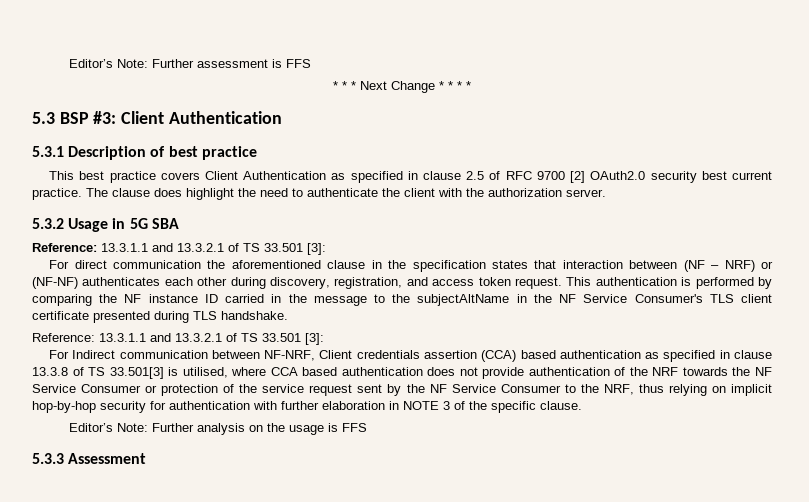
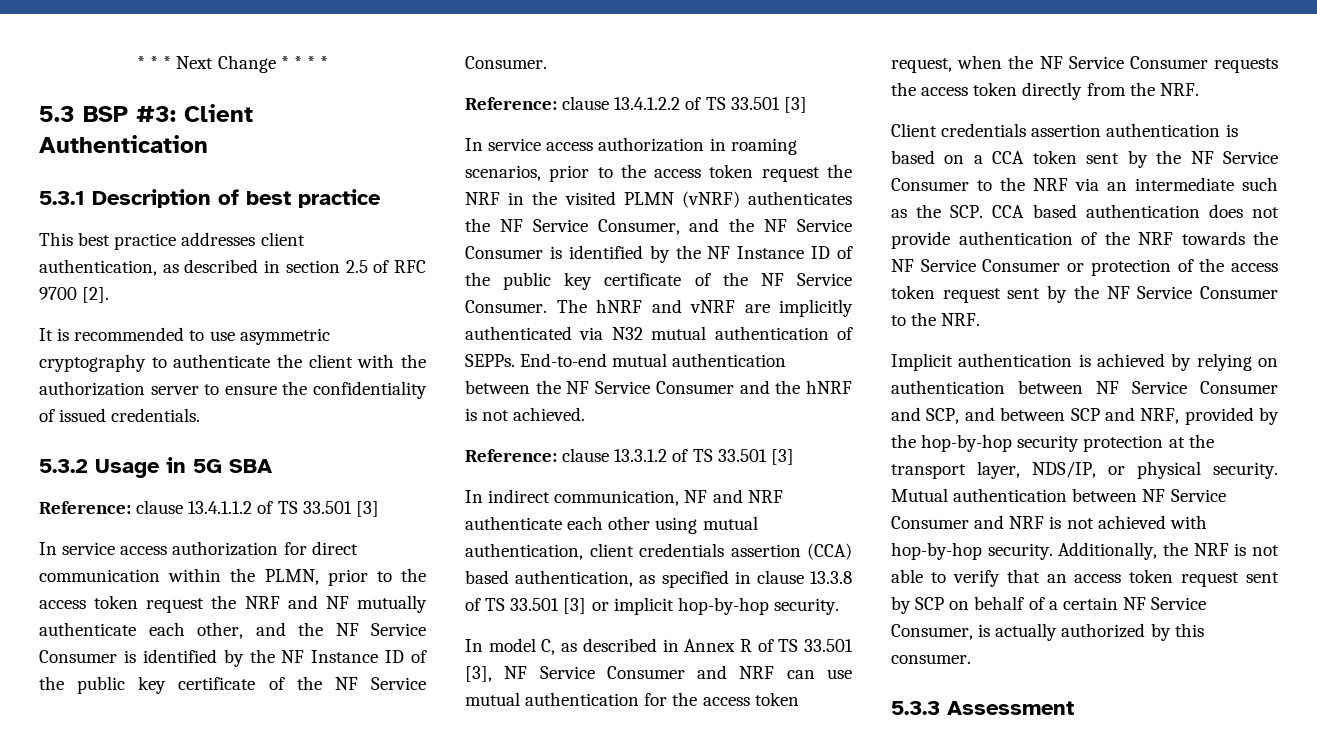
[68,59,311,68] Editor’s Note: Further assessment is FFS // -> (136, 62) none
[160,171,773,183] [32,188,288,200] covers Client Authentication as specified in clause 2.5 of RFC 9700 [2] OAuth2.0 security best current practice. The clause does highlight the need -> [181,232,305,246] [39,259,427,276] [39,287,110,303] [39,327,330,345] [39,354,146,372] addresses client authentication, as described in section 2.5 of RFC 9700 [2]. // It is recommended to use asymmetric cryptography
[566,189,606,197] server. -> [150,381,427,399] [39,408,201,422] server to ensure the confidentiality of issued credentials.
[101,243,326,255] [49,260,773,272] [32,277,772,289] [32,294,772,306] [32,311,288,323] [32,333,324,345] [49,350,353,361] 13.3.1.1 and 13.3.2.1 of TS 33.501 [3]: // For direct communication the aforementioned clause in the specification states that interaction between (NF – NRF) or (NF-NF) authenticates each other during discovery, registration, and access token request. This authentication is performed by comparing the NF instance ID carried in the message to the subjectAltName in the NF Service Consumer's TLS client certificate presented during TLS handshake. // Reference: 13.3.1.1 and 13.3.2.1 of TS 33.501 [3]: // For Indirect communication between NF-NRF, Client -> [136,500,379,517] [39,541,358,556] [39,568,427,586] [39,595,427,613] [39,622,426,639] [39,649,427,667] [39,676,427,694] [465,56,547,69] [465,96,807,113] [465,137,797,155] [465,164,852,182] [465,191,852,208] [465,218,852,235] [465,245,853,263] [465,272,852,290] [465,299,853,317] [465,326,853,340] [465,353,787,367] [465,380,852,394] [465,407,586,421] [465,448,794,465] [465,489,783,506] [465,516,758,534] [465,543,634,560] clause 13.4.1.1.2 of TS 33.501 [3] // In service access authorization for direct communication within the PLMN, prior to the access token request the NRF and NF mutually authenticate each other, and the NF Service Consumer is identified by the NF Instance ID of the public key certificate of the NF Service Consumer. // Reference: clause 13.4.1.2.2 of TS 33.501 [3] // In service access authorization in roaming scenarios, prior to the access token request the NRF in the visited PLMN (vNRF) authenticates the NF Service Consumer, and the NF Service Consumer is identified by the NF Instance ID of the public key certificate of the NF Service Consumer. The hNRF and vNRF are implicitly authenticated via N32 mutual authentication of SEPPs. End-to-end mutual authentication between the NF Service Consumer and the hNRF is not achieved. // Reference: clause 13.3.1.2 of TS 33.501 [3] // In indirect communication, NF and NRF authenticate each other using mutual authentication, client
[559,350,641,359] authentication -> [515,570,634,587] authentication,
[109,367,267,379] 33.501[3] is utilised, where -> [510,597,839,615] [465,638,853,655] [465,665,852,682] [465,692,799,706] [891,55,1278,73] [891,82,1199,100] [891,123,1238,137] [891,150,1278,168] [891,177,1278,191] [891,204,984,218] 33.501 [3] or implicit hop-by-hop security. // In model C, as described in Annex R of TS 33.501 [3], NF Service Consumer and NRF can use mutual authentication for the access token request, when the NF Service Consumer requests the access token directly from the NRF. // Client credentials assertion authentication is based on a CCA token sent by the NF Service Consumer to the NRF via an intermediate such as the SCP.
[262,384,305,393] service -> [1231,263,1278,272] [891,285,935,299] access token
[603,384,772,396] [32,401,582,413] [68,423,367,435] NRF, thus relying on implicit hop-by-hop security for authentication with further elaboration in NOTE 3 of the specific clause. // Editor’s Note: Further analysis on the usage is FFS -> [941,313,981,326] [891,353,1278,371] [891,380,1278,394] [891,407,1279,425] [891,434,1214,452] [891,461,1278,479] [891,488,1226,502] [891,515,1207,529] [891,542,1279,560] [891,569,1279,587] [891,596,1207,614] [891,623,1204,641] [891,654,971,664] NRF. // Implicit authentication is achieved by relying on authentication between NF Service Consumer and SCP, and between SCP and NRF, provided by the hop-by-hop security protection at the transport layer, NDS/IP, or physical security. Mutual authentication between NF Service Consumer and NRF is not achieved with hop-by-hop security. Additionally, the NRF is not able to verify that an access token request sent by SCP on behalf of a certain NF Service Consumer, is actually authorized by this consumer.

